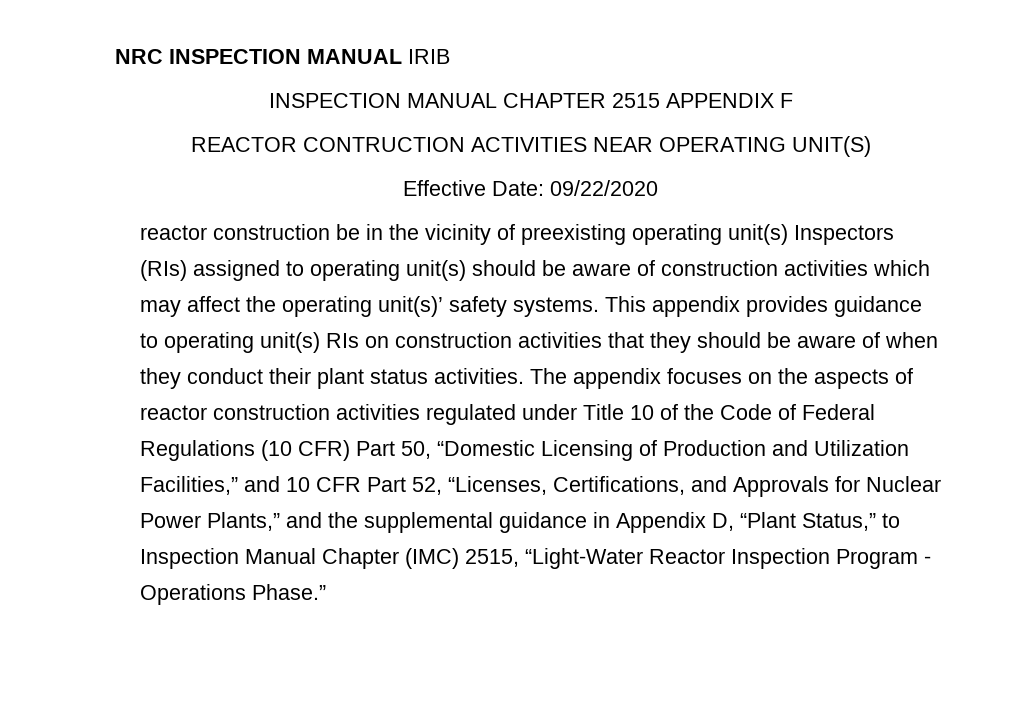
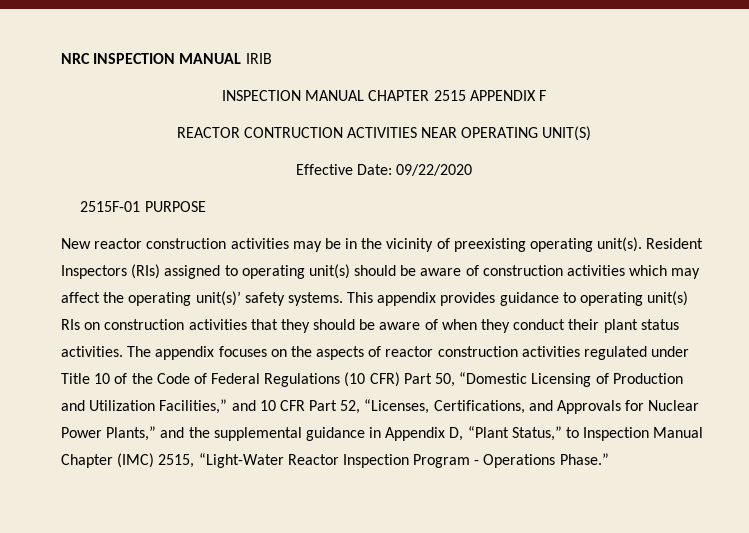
[140,224,331,240] reactor construction -> [80,201,206,212] [61,238,322,252] 2515F-01 PURPOSE // New reactor construction activities may
[728,224,789,245] unit(s) -> [597,237,704,252] unit(s). Resident

